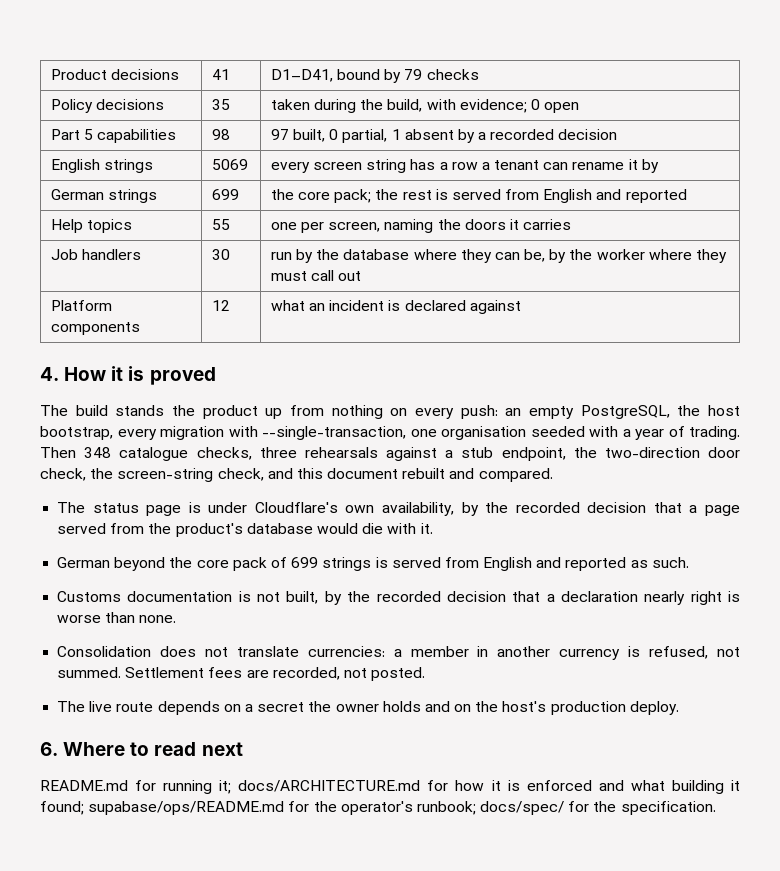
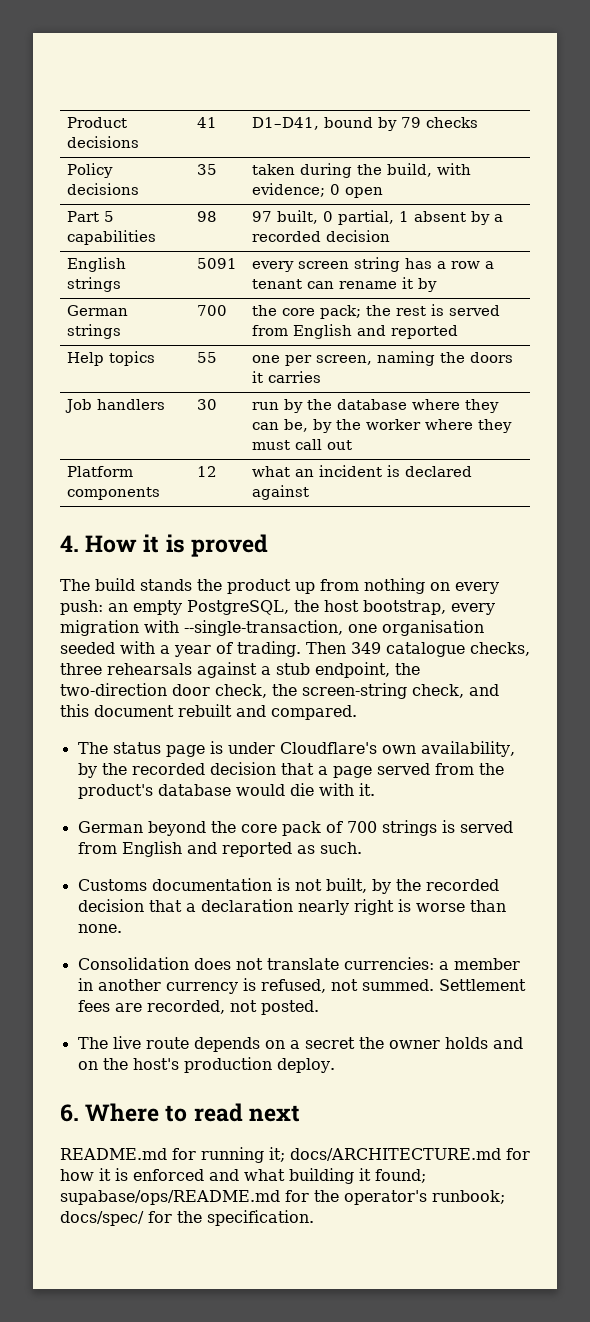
[211,159,248,170] 5069 -> [197,258,238,269] 5091
[211,189,239,200] 699 -> [197,305,228,316] 700
[84,447,112,458] 348 -> [351,642,381,654] 349
[291,557,319,568] 699 -> [346,821,377,833] 700

